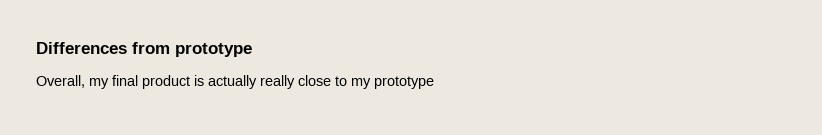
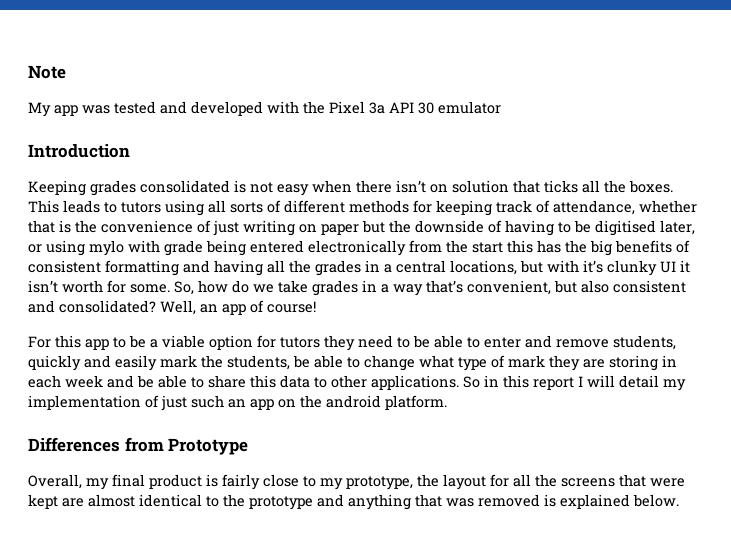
(36, 48) none -> [28,65,66,79] [28,101,501,117] [28,144,130,158] [28,180,673,196] [28,200,697,216] [28,220,695,236] [28,240,690,256] [28,260,690,276] [28,280,686,296] [28,300,316,315] [28,335,676,351] [28,355,677,371] [28,375,686,391] [28,395,447,411] Note // My app was tested and developed with the Pixel 3a API 30 emulator // Introduction // Keeping grades consolidated is not easy when there isn’t on solution that ticks all the boxes. This leads to tutors using all sorts of different methods for keeping track of attendance, whether that is the convenience of just writing on paper but the downside of having to be digitised later, or using mylo with grade being entered electronically from the start this has the big benefits of consistent formatting and having all the grades in a central locations, but with it’s clunky UI it isn’t worth for some. So, how do we take grades in a way that’s convenient, but also consistent and consolidated? Well, an app of course! // For this app to be a viable option for tutors they need to be able to enter and remove students, quickly and easily mark the students, be able to change what type of mark they are storing in each week and be able to share this data to other applications. So in this report I will detail my implementation of just such an app on the android platform. //
[175,43,252,57] prototype -> [168,438,249,455] Prototype
[208,75,295,89] actually really -> [222,474,260,490] fairly
[374,76,434,89] prototype -> [346,474,685,490] [28,494,679,510] prototype, the layout for all the screens that were kept are almost identical to the prototype and anything that was removed is explained below.

